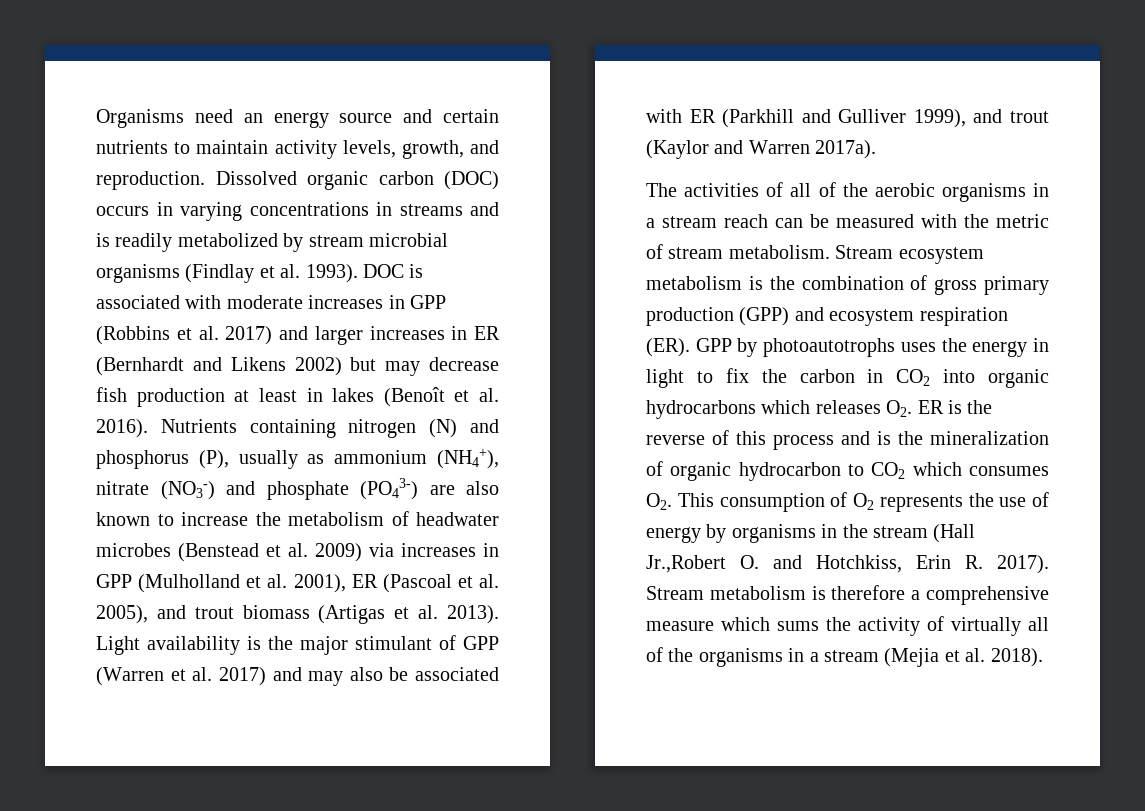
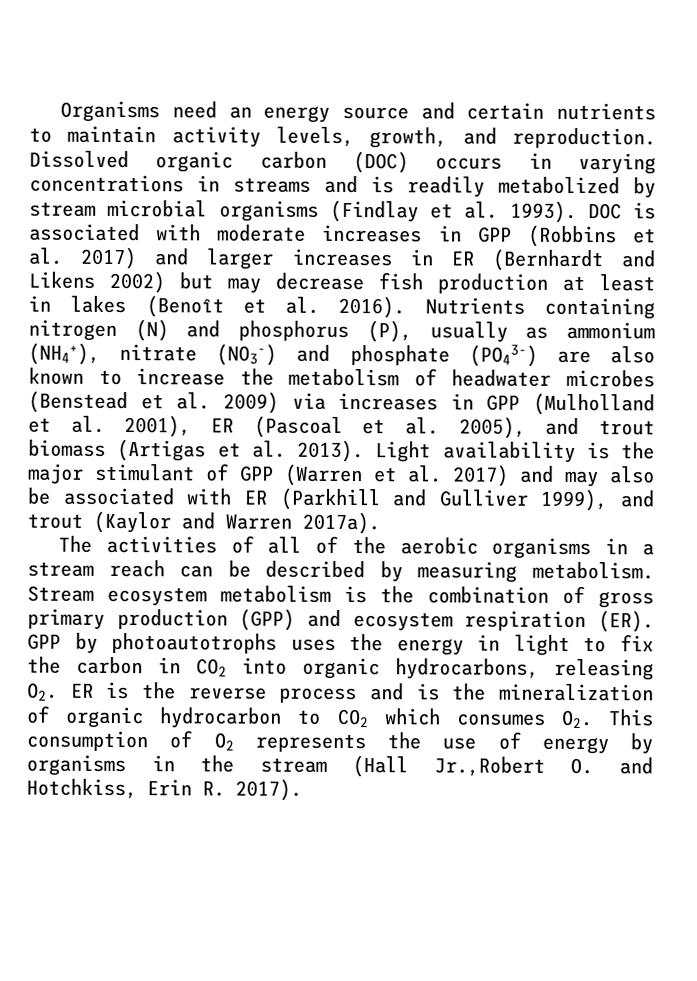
[836,214,1049,228] [646,244,724,259] measured with the metric of stream -> [265,560,518,583] described by measuring
[646,400,881,419] hydrocarbons which releases -> [395,658,654,681] hydrocarbons, releasing
[712,430,766,445] of this -> (267, 693) none
[646,585,1049,605] [646,616,1049,636] [646,647,1043,667] Stream metabolism is therefore a comprehensive measure which sums the activity of virtually all of the organisms in a stream (Mejia et al. 2018). -> (302, 789) none

